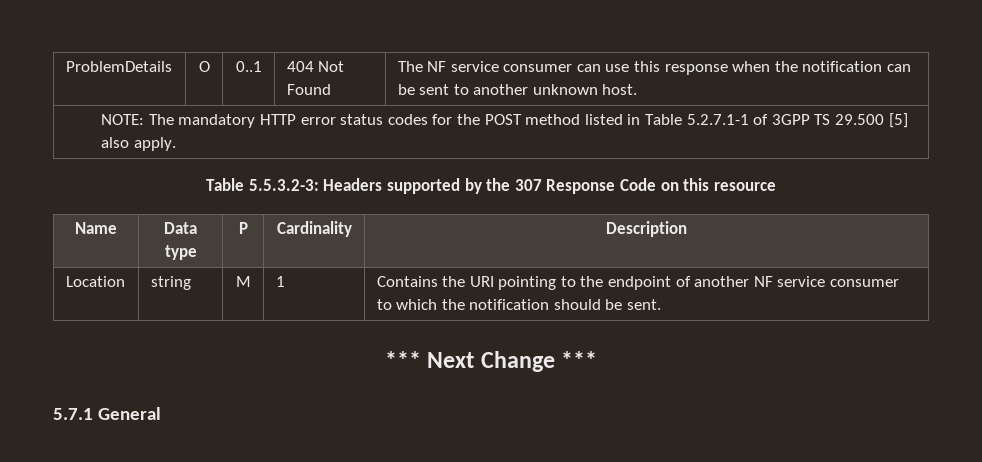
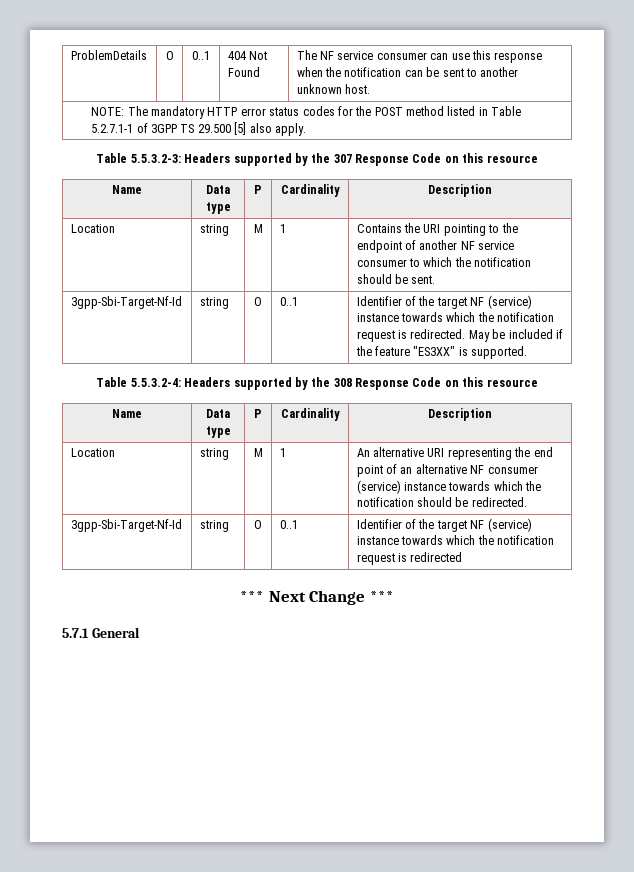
(662, 304) none -> [70,296,182,309] [199,297,229,309] [254,297,262,306] [279,297,298,306] [356,295,532,309] [356,312,555,322] [356,329,563,342] [355,346,528,359] [96,377,538,390] [112,409,142,418] [206,409,230,418] [205,426,231,438] [254,409,262,418] [280,408,340,421] [428,408,492,421] [70,448,115,457] [199,448,229,460] [253,448,263,457] [279,448,286,457] [356,447,553,460] [356,464,538,477] [356,480,542,494] [356,497,527,507] [70,519,182,532] [199,520,229,532] [254,520,262,529] [279,520,298,529] [356,518,532,532] [356,535,555,545] [356,552,463,565] // 3gpp-Sbi-Target-Nf-Id | string | O | 0..1 | Identifier of the target NF (service) instance towards which the notification request is redirected. May be included if the feature "ES3XX" is supported. // Table 5.5.3.2-4: Headers supported by the 308 Response Code on this resource // Name | Data type | P | Cardinality | Description // Location | string | M | 1 | An alternative URI representing the end point of an alternative NF consumer (service) instance towards which the notification should be redirected. // 3gpp-Sbi-Target-Nf-Id | string | O | 0..1 | Identifier of the target NF (service) instance towards which the notification request is redirected

